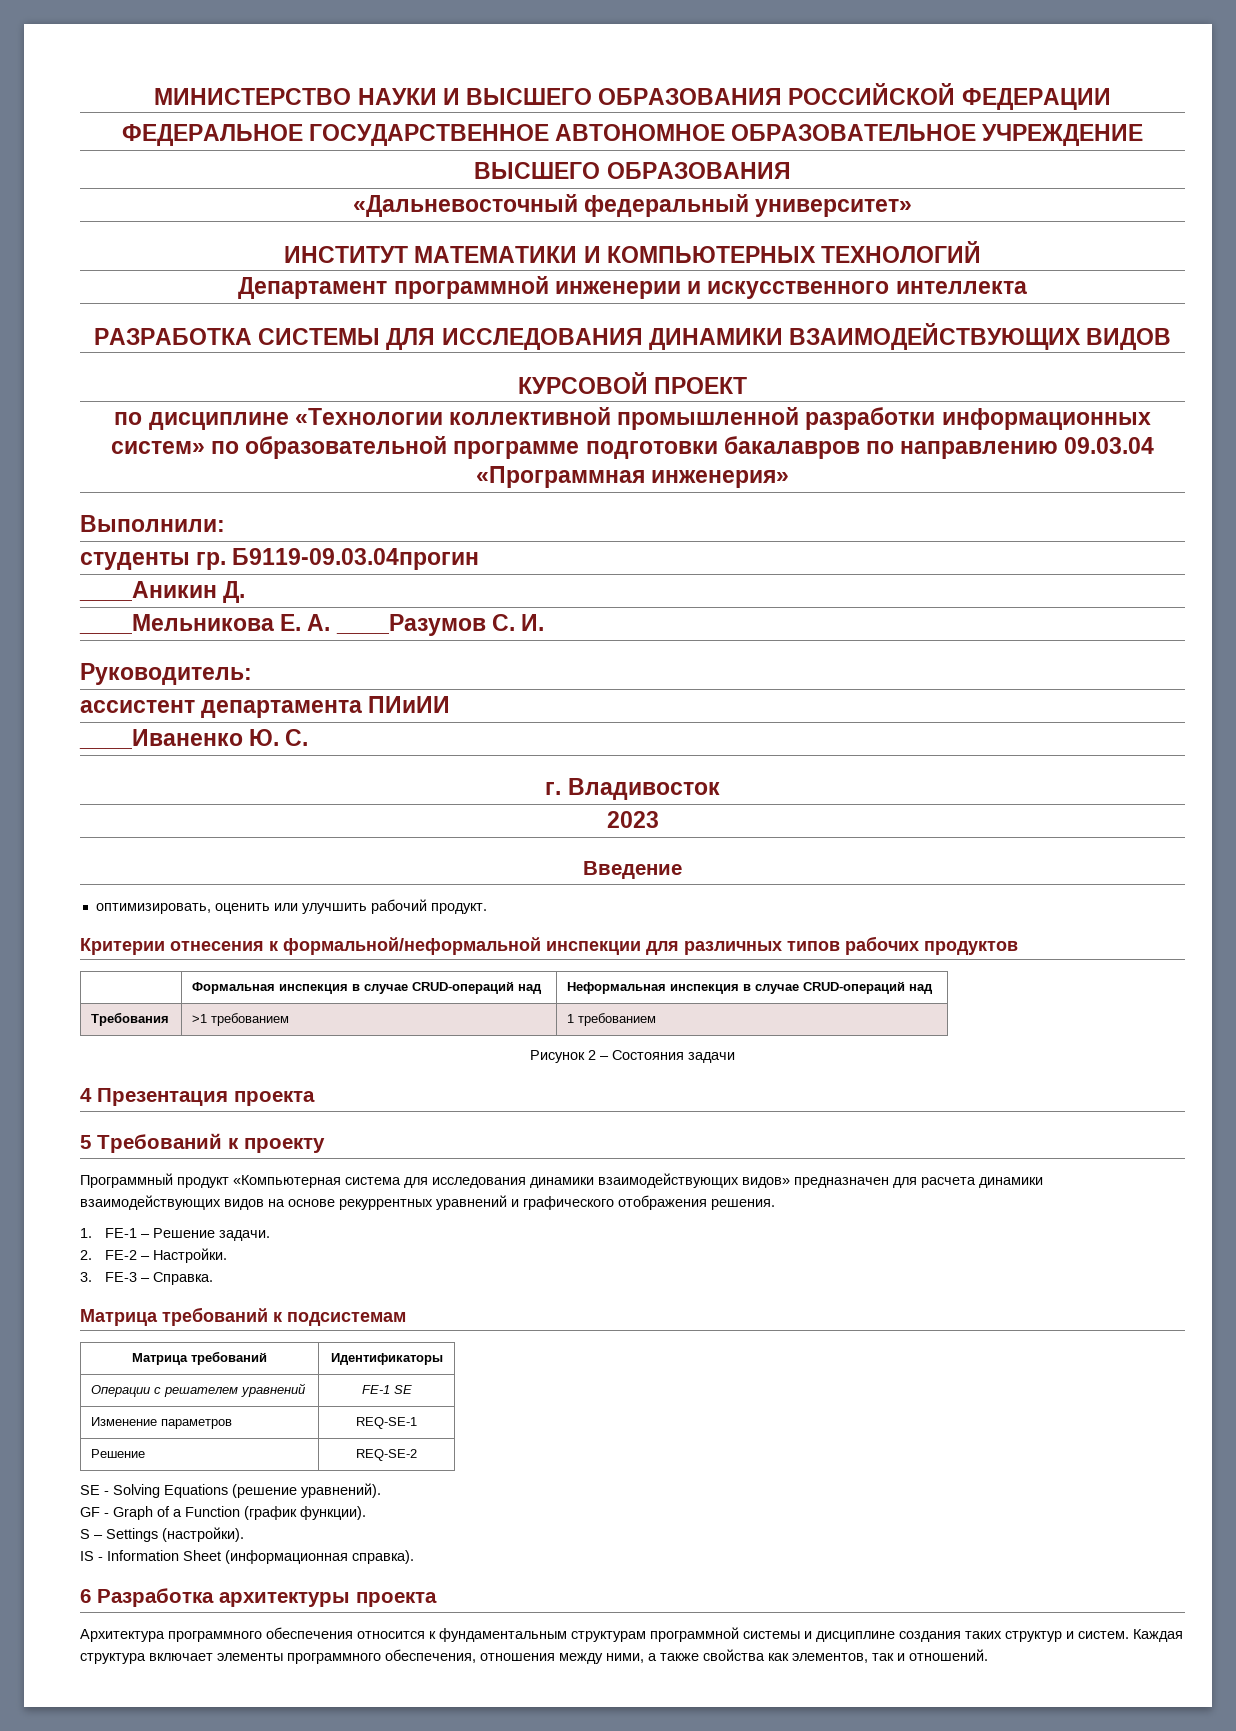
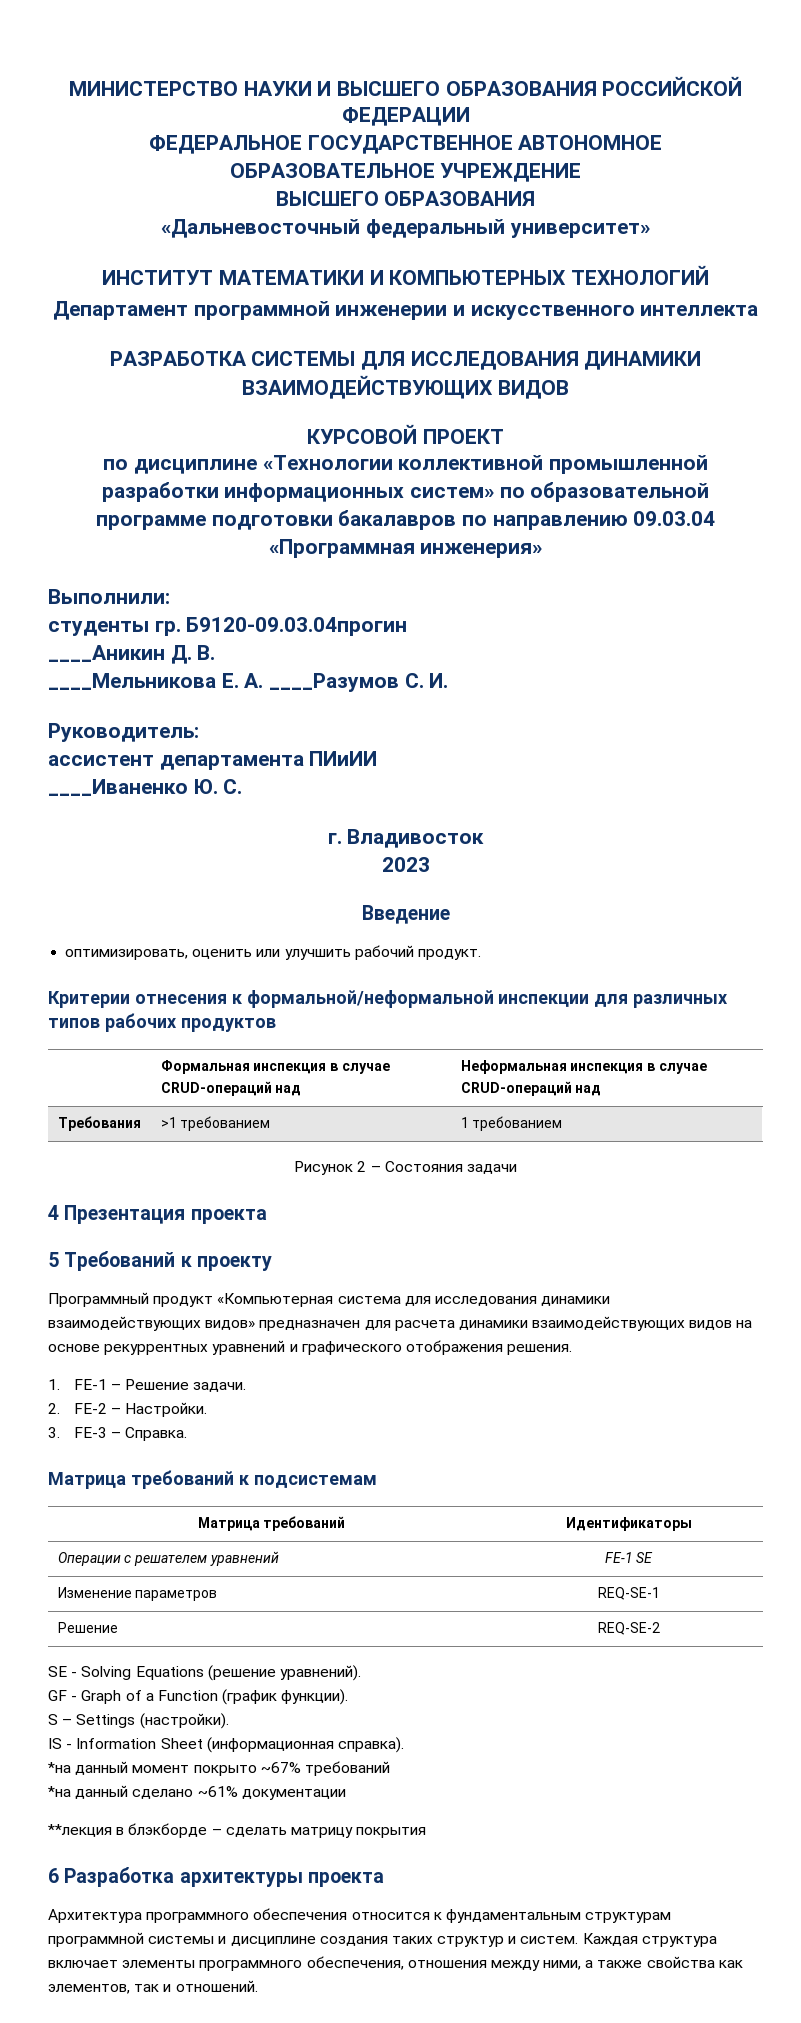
[232,548,480,570] Б9119-09.03.04прогин -> [186,617,408,636] Б9120-09.03.04прогин
(246, 592) none -> [197,645,216,660] В.
(414, 1557) none -> [48,1761,390,1776] [48,1785,346,1800] [48,1823,427,1838] // *на данный момент покрыто ~67% требований // *на данный сделано ~61% документации // **лекция в блэкборде – сделать матрицу покрытия

